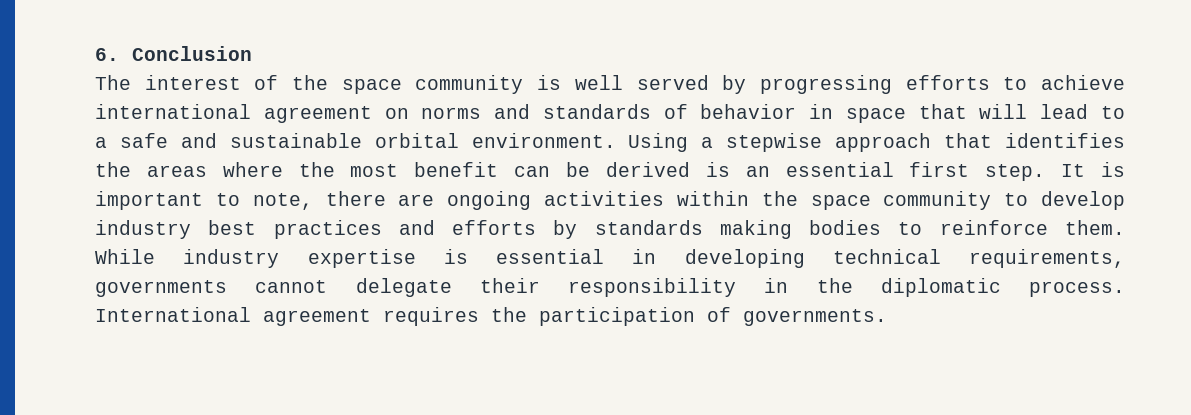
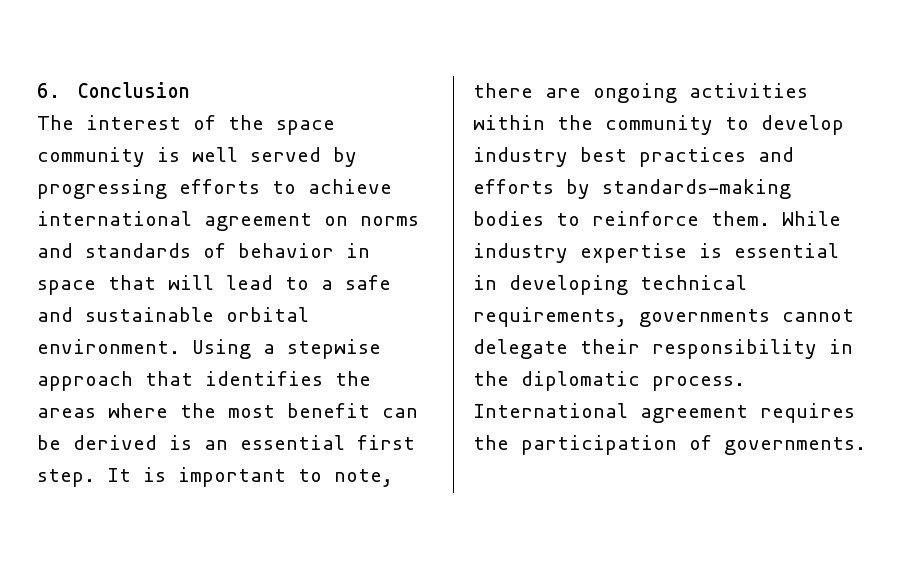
[810,195,871,210] space -> (593, 122) none
[594,220,792,239] standards making -> [602,179,791,199] standards-making

